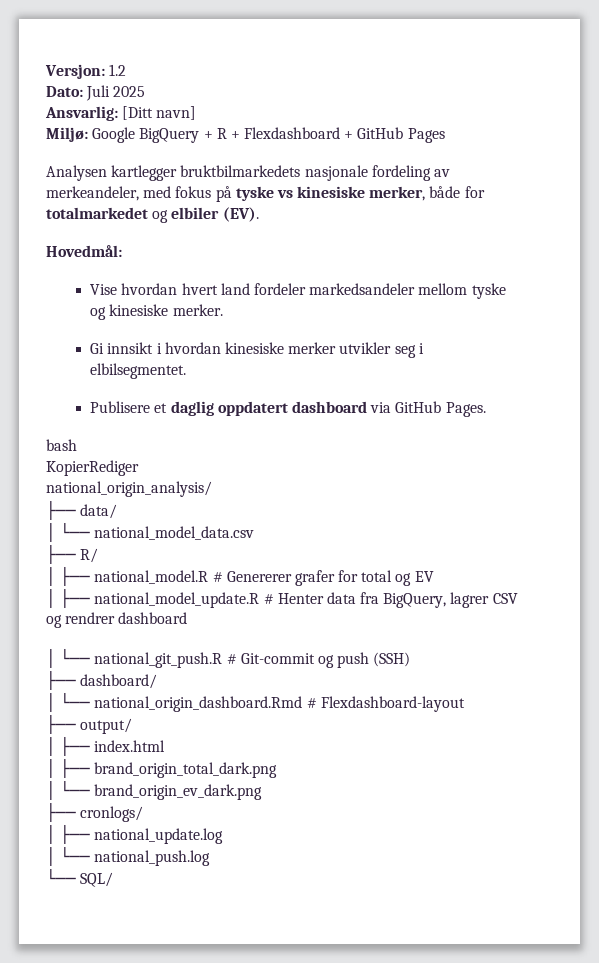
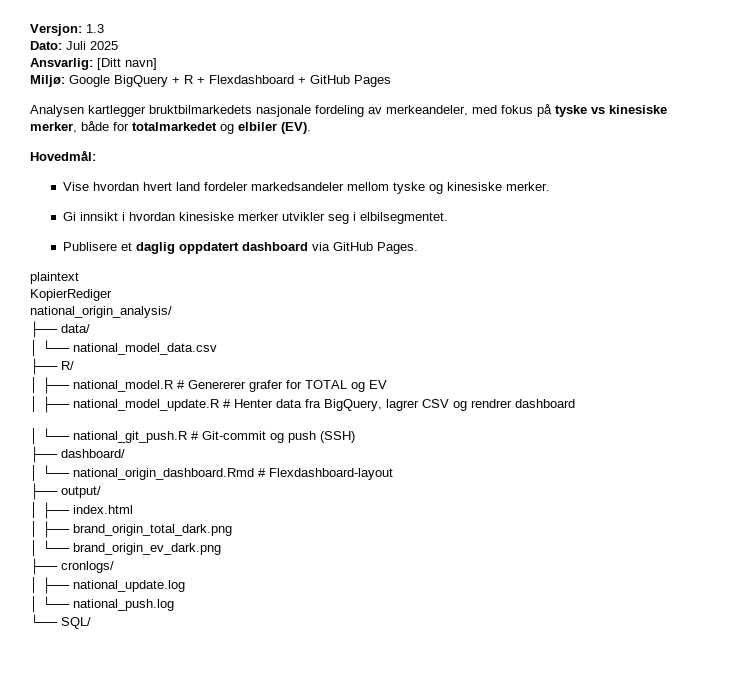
[109,64,127,76] 1.2 -> [86,24,104,33] 1.3
[46,439,77,451] bash -> [30,272,79,284] plaintext
[361,570,393,582] total -> [305,380,347,389] TOTAL

